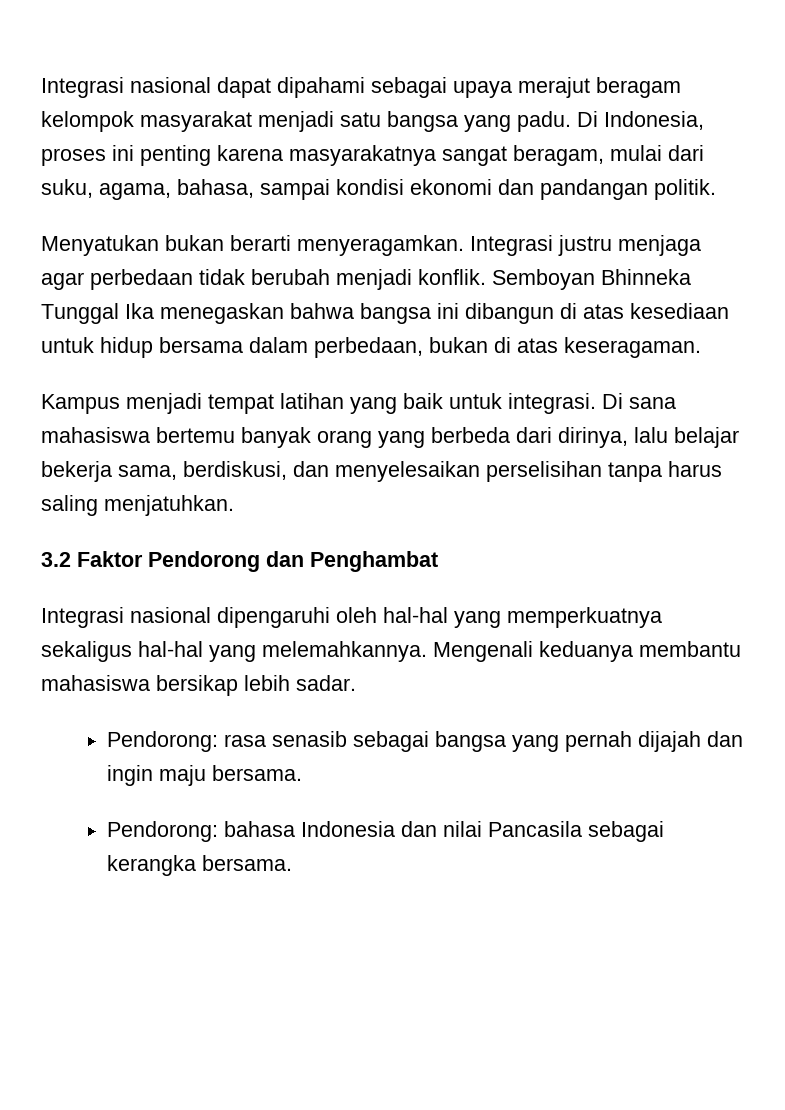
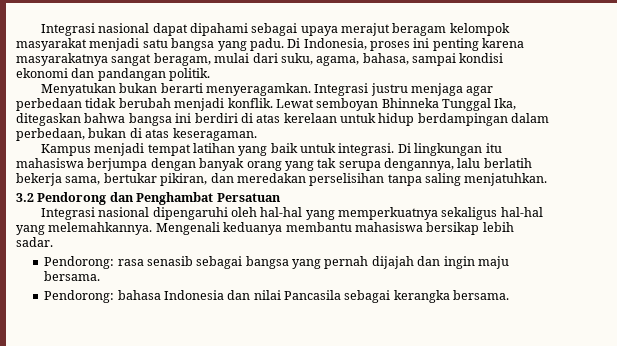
[492,269,691,290] [41,303,284,324] Semboyan Bhinneka Tunggal Ika menegaskan -> [275,98,517,111] [16,113,81,126] Lewat semboyan Bhinneka Tunggal Ika, ditegaskan
[465,303,729,324] dibangun di atas kesediaan -> [194,113,337,123] berdiri di atas kerelaan
[159,337,243,353] bersama -> [417,113,508,126] berdampingan
[629,397,676,409] [41,427,739,448] [41,461,480,482] sana mahasiswa bertemu banyak orang yang berbeda dari dirinya, lalu belajar bekerja sama, berdiskusi, dan menyelesaikan -> [414,143,502,156] [16,158,532,171] [16,173,306,186] lingkungan itu mahasiswa berjumpa dengan banyak orang yang tak serupa dengannya, lalu berlatih bekerja sama, bertukar pikiran, dan meredakan
[668,461,722,477] harus -> (422, 180) none
[77,551,143,567] Faktor -> (34, 197) none
(438, 561) none -> [216,193,281,202] Persatuan

